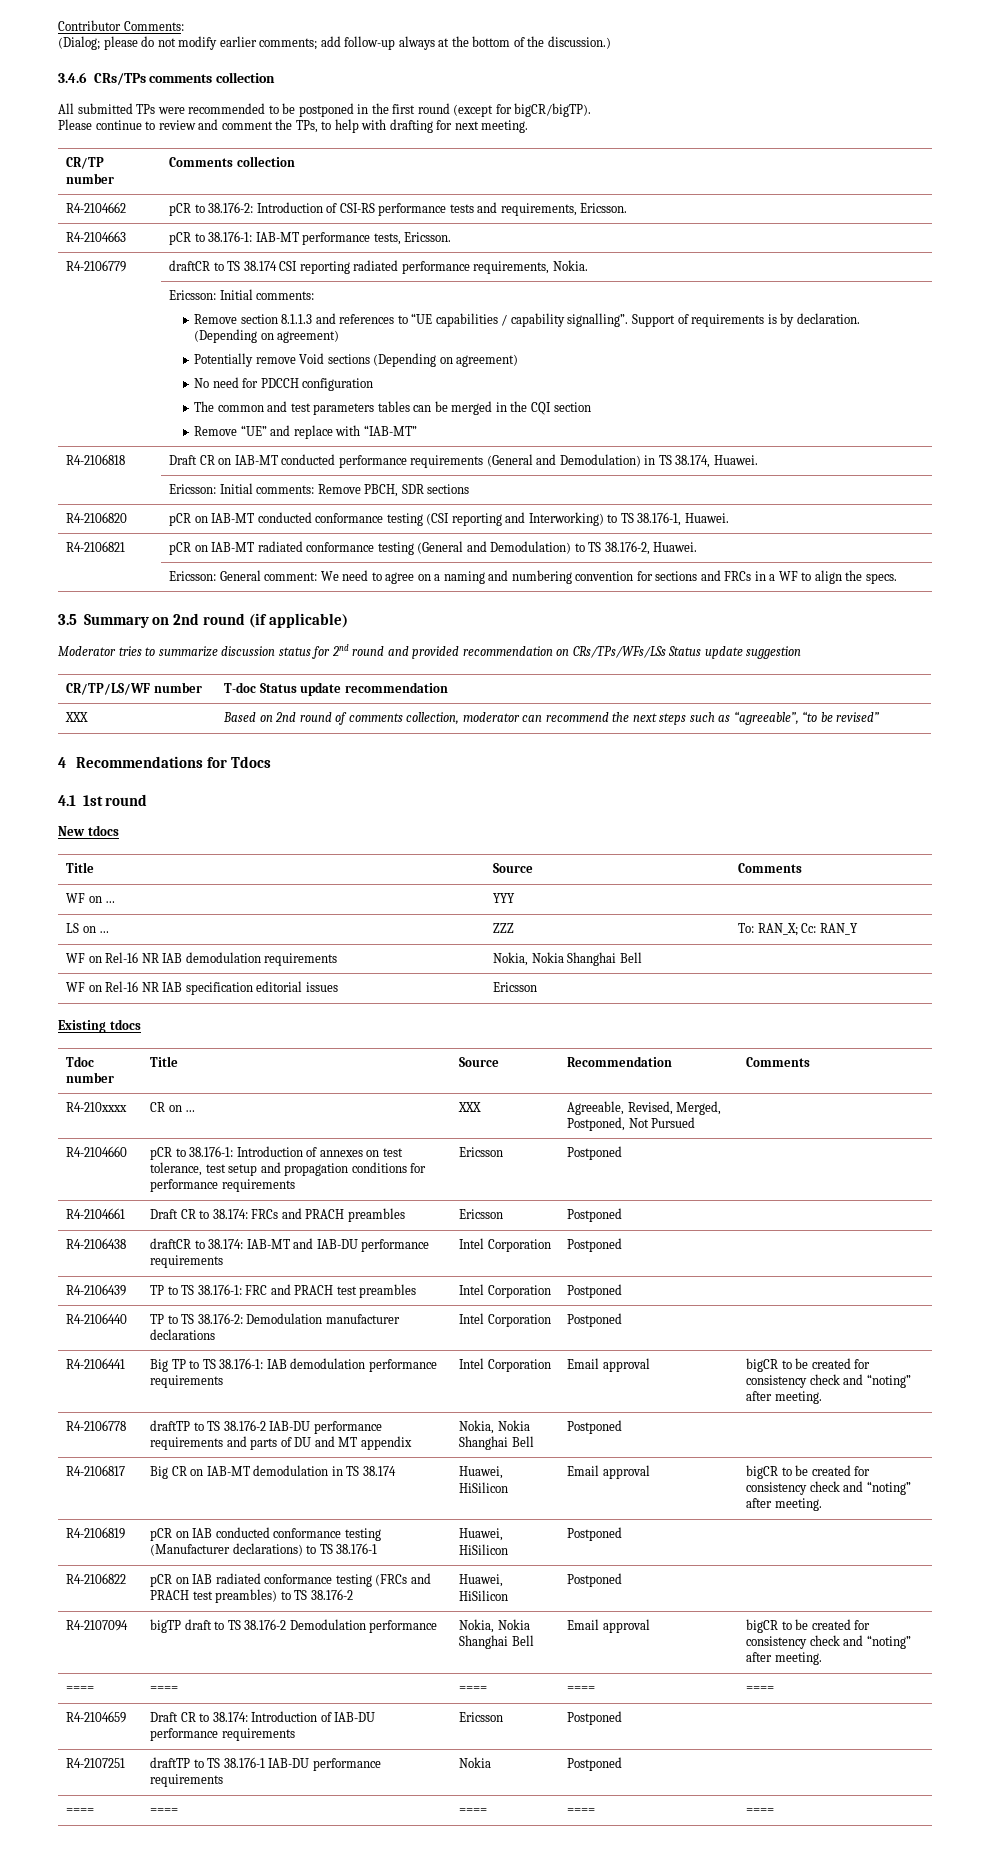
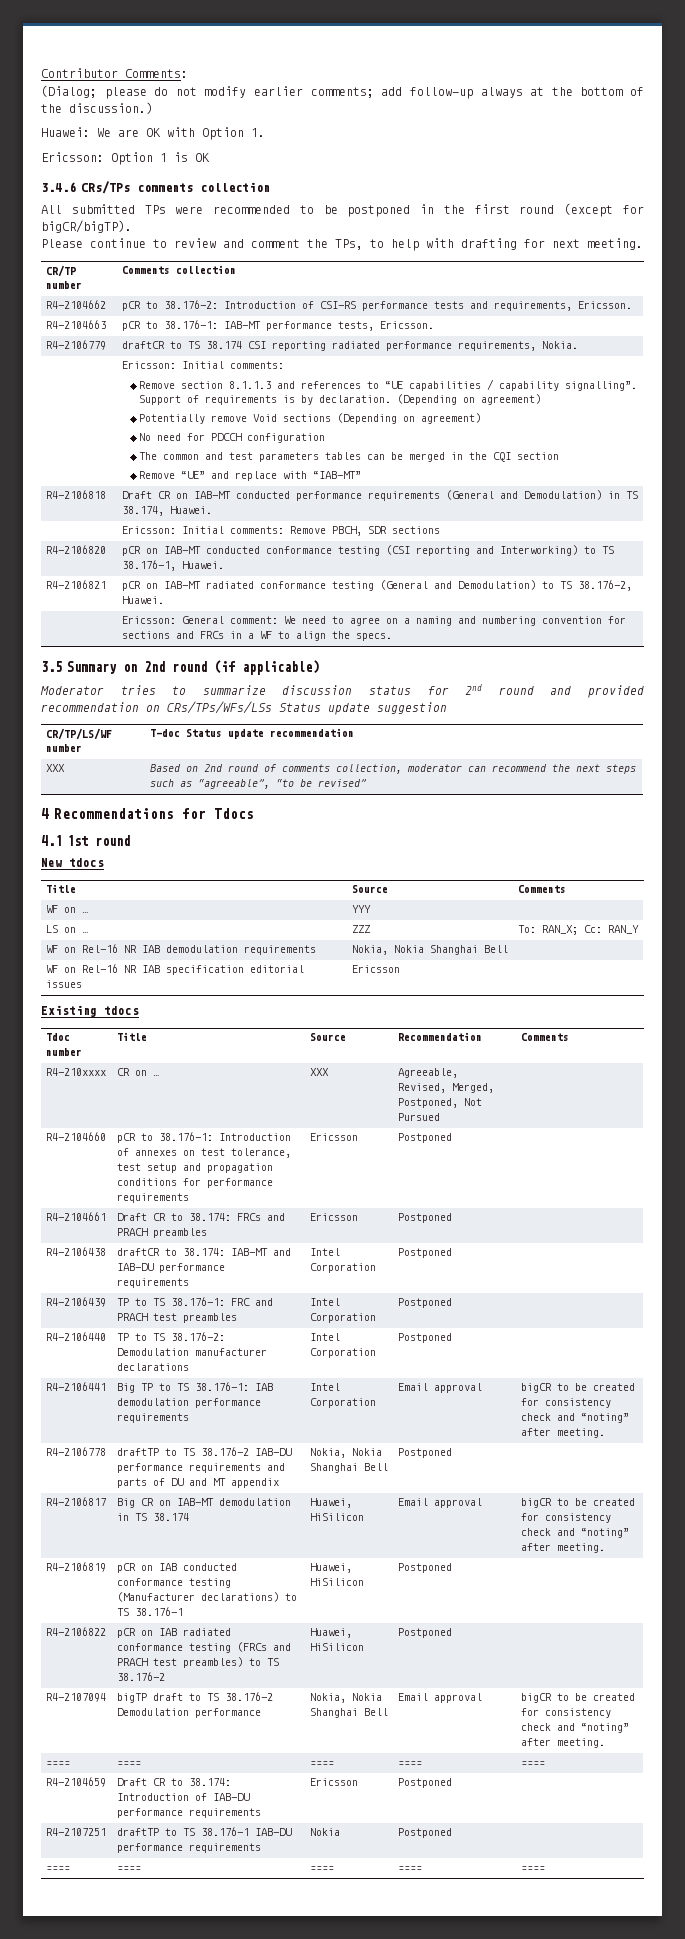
(611, 42) none -> [41,127,265,140] [41,152,210,165] // Huawei: We are OK with Option 1. // Ericsson: Option 1 is OK

